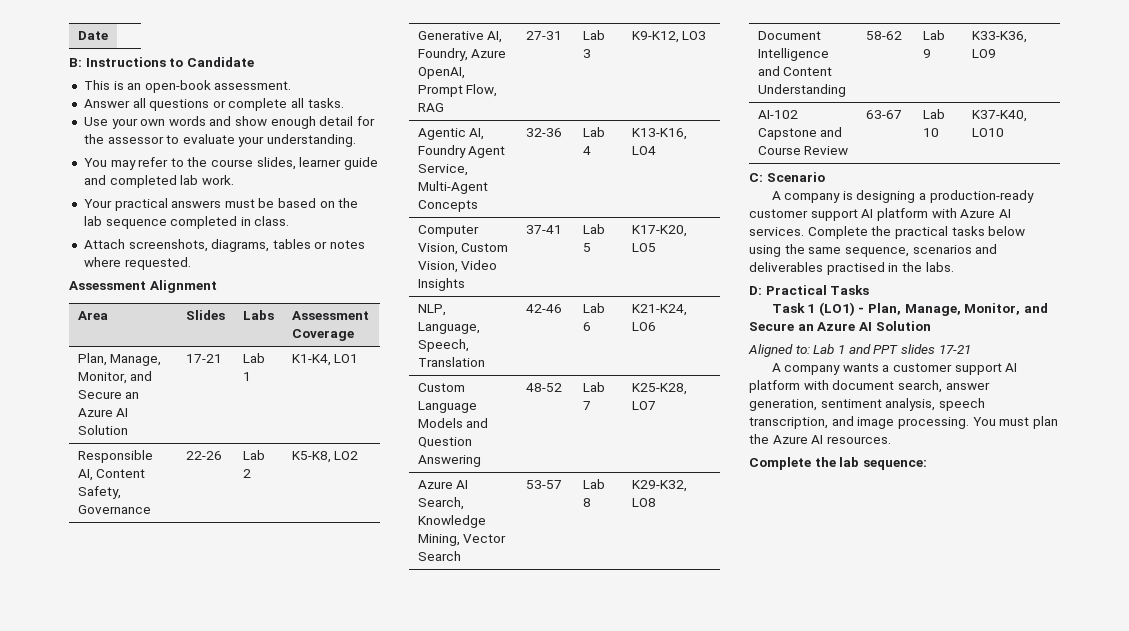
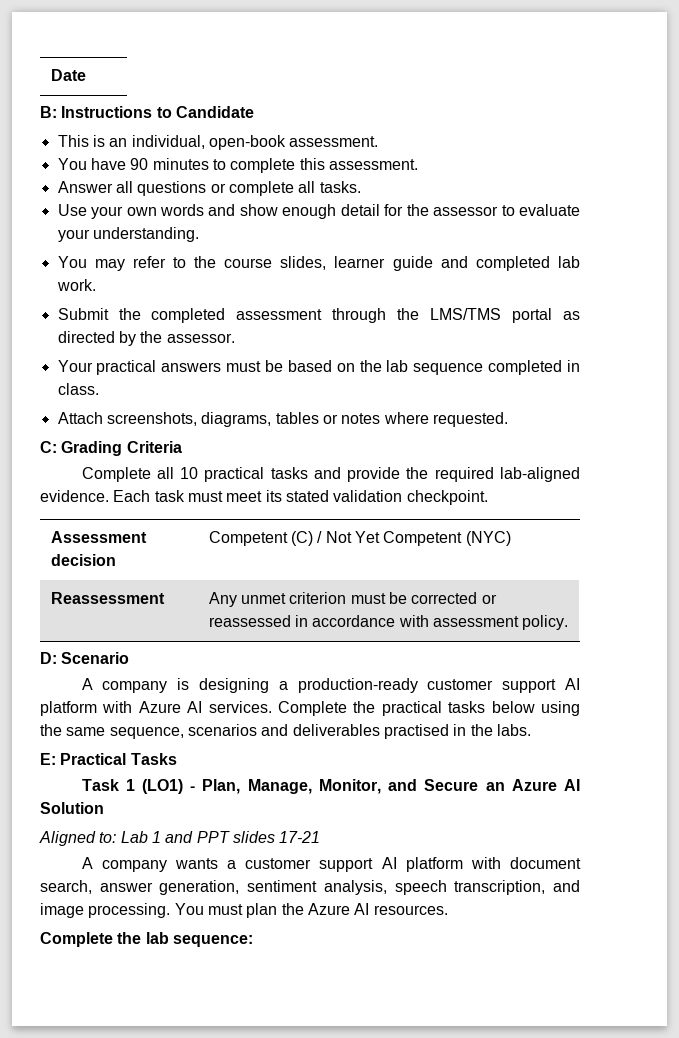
(142, 86) none -> [131,135,205,149] individual,
(292, 85) none -> [57,158,418,173] // You have 90 minutes to complete this assessment.
(234, 180) none -> [57,308,580,323] [57,331,235,346] // Submit the completed assessment through the LMS/TMS portal as directed by the assessor.
[69,280,217,293] [77,311,108,320] [185,310,225,320] [242,310,274,320] [291,311,369,320] [291,329,354,341] [77,353,162,366] [77,371,153,384] [77,390,140,399] [77,408,129,417] [77,425,128,435] [185,354,222,363] [242,353,265,363] [242,372,251,381] [291,354,359,366] [77,450,153,463] [77,469,146,481] [77,486,121,499] [77,505,151,514] [185,451,222,460] [242,450,265,460] [242,469,251,478] [291,451,359,463] [417,31,503,43] [417,48,507,61] [417,67,465,79] [417,84,498,97] [417,103,444,112] [525,31,562,40] [582,30,605,40] [582,49,591,58] [631,31,707,43] [417,128,485,140] [417,145,506,158] [417,164,468,176] [417,181,488,194] [417,200,478,212] [525,128,562,137] [582,127,605,137] [582,146,591,155] [631,128,687,140] [631,146,656,155] [417,225,479,237] [417,243,509,255] [417,260,498,273] [417,278,465,291] [525,225,562,234] [582,224,605,234] [582,243,591,252] [631,225,687,237] [631,243,656,252] [417,304,446,316] [417,322,480,334] [417,339,469,352] [417,357,485,367] [525,304,562,313] [582,303,605,313] [582,322,591,331] [631,304,687,316] [631,322,656,331] [417,383,465,392] [417,401,477,413] [417,418,489,428] [417,437,472,448] [417,455,481,467] [525,383,562,392] [582,382,605,392] [582,401,591,410] [631,383,687,395] [631,401,656,410] [417,480,469,489] [417,497,464,510] [417,515,486,528] [417,534,507,546] [417,551,461,561] [525,480,562,489] [582,479,605,489] [582,498,591,507] [631,480,687,492] [631,498,656,507] [757,31,821,40] [757,48,829,61] [757,66,833,76] [757,84,846,97] [865,31,902,40] [922,30,945,40] [922,49,931,58] [971,31,1027,43] [971,49,996,58] [757,110,798,119] [757,127,843,140] [757,146,849,155] [865,110,902,119] [922,109,945,119] [922,128,939,137] [971,110,1027,122] [971,128,1004,137] [749,173,763,182] Assessment Alignment // Area | Slides | Labs | Assessment Coverage // Plan, Manage, Monitor, and Secure an Azure AI Solution | 17-21 | Lab 1 | K1-K4, LO1 // Responsible AI, Content Safety, Governance | 22-26 | Lab 2 | K5-K8, LO2 // Generative AI, Foundry, Azure OpenAI, Prompt Flow, RAG | 27-31 | Lab 3 | K9-K12, LO3 // Agentic AI, Foundry Agent Service, Multi-Agent Concepts | 32-36 | Lab 4 | K13-K16, LO4 // Computer Vision, Custom Vision, Video Insights | 37-41 | Lab 5 | K17-K20, LO5 // NLP, Language, Speech, Translation | 42-46 | Lab 6 | K21-K24, LO6 // Custom Language Models and Question Answering | 48-52 | Lab 7 | K25-K28, LO7 // Azure AI Search, Knowledge Mining, Vector Search | 53-57 | Lab 8 | K29-K32, LO8 // Document Intelligence and Content Understanding | 58-62 | Lab 9 | K33-K36, LO9 // AI-102 Capstone and Course Review | 63-67 | Lab 10 | K37-K40, LO10 // C: -> [40,441,182,456] [81,467,581,482] [40,490,488,505] [50,531,147,543] [50,554,116,566] [208,531,511,546] [50,592,165,604] [208,592,497,607] [208,615,569,630] [40,652,57,664] C: Grading Criteria // Complete all 10 practical tasks and provide the required lab-aligned evidence. Each task must meet its stated validation checkpoint. // Assessment decision | Competent (C) / Not Yet Competent (NYC) // Reassessment | Any unmet criterion must be corrected or reassessed in accordance with assessment policy. // D:
[749,286,762,295] D: -> [40,753,56,765] E:

